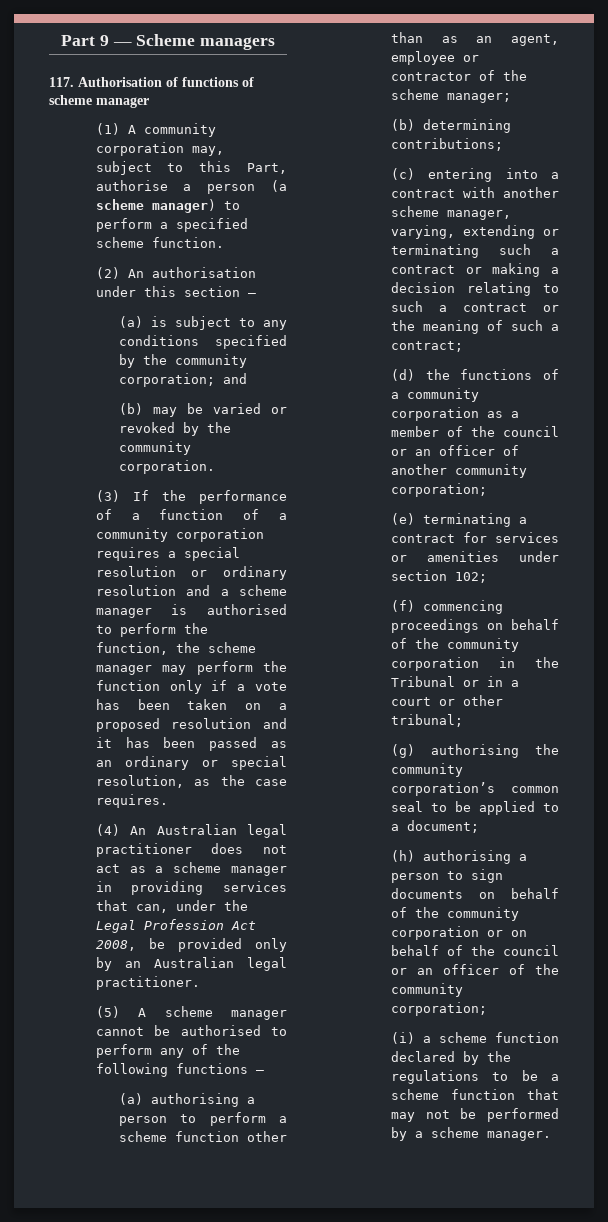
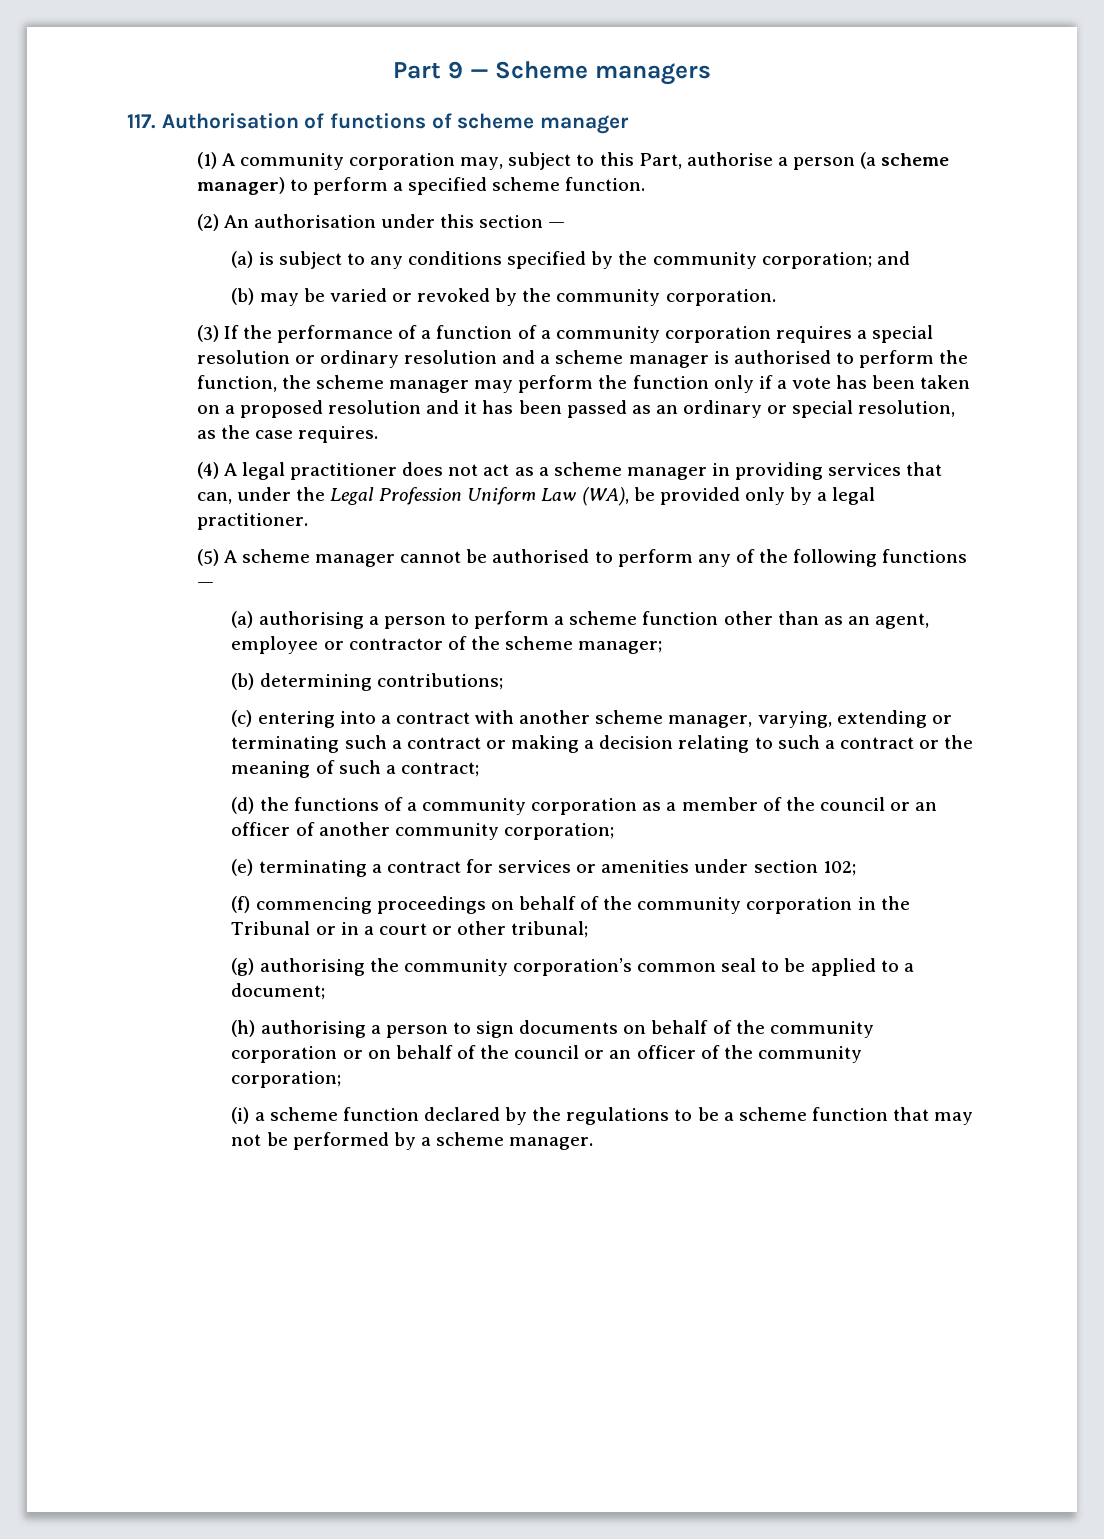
[130,824,237,835] An Australian -> [223,463,237,476] A
[230,921,256,930] [95,940,136,951] Act 2008, -> [467,487,629,506] Uniform Law (WA),
[124,957,234,968] an Australian -> [817,492,828,501] a

